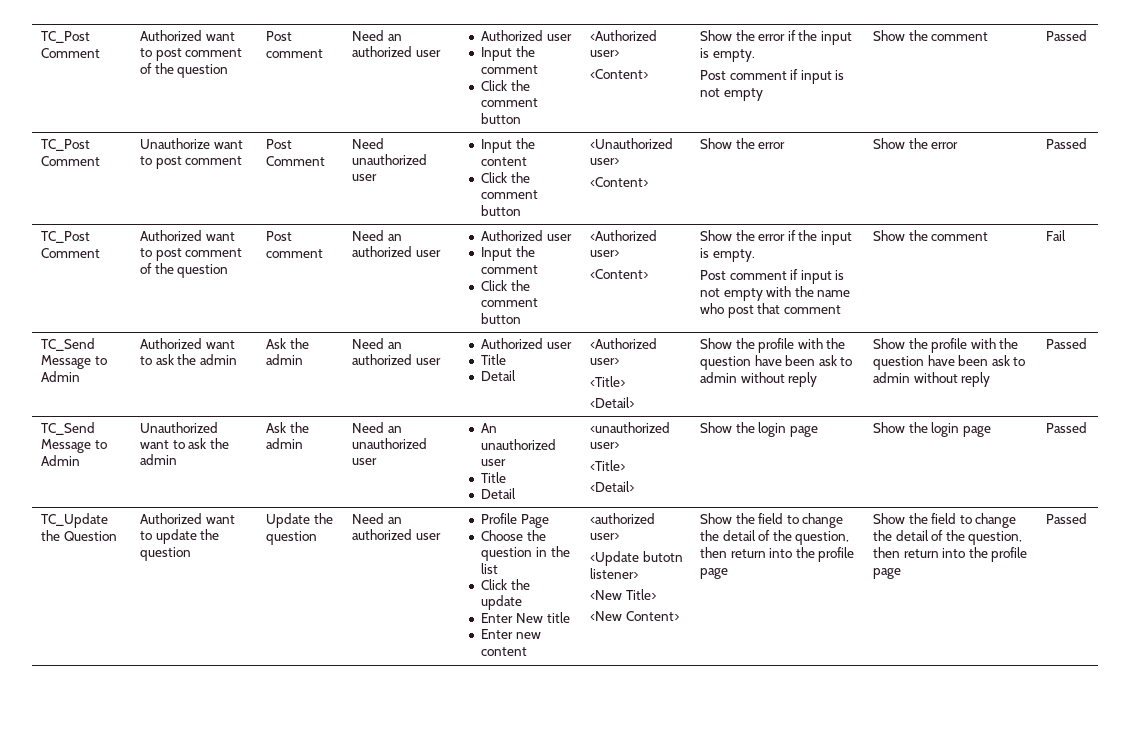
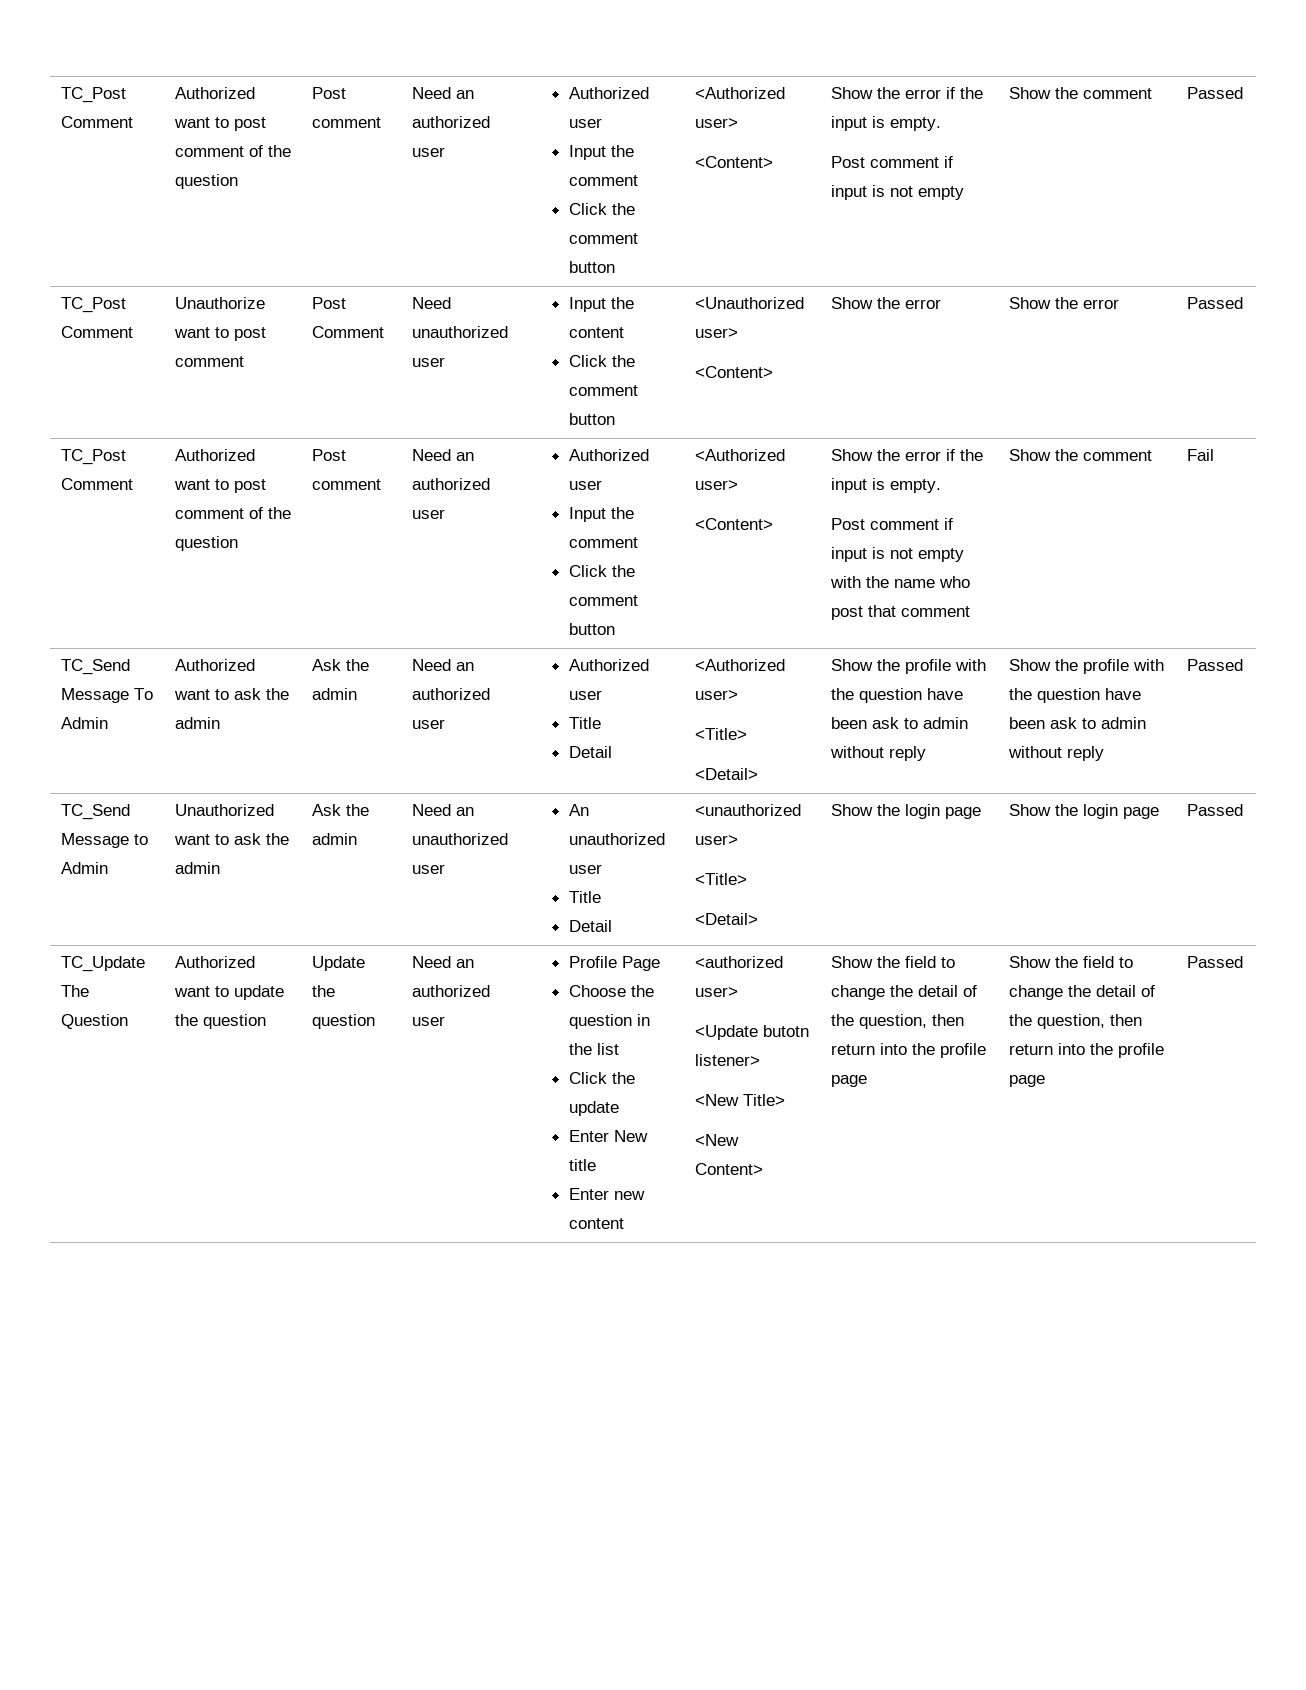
[94,356,107,365] to -> [133,688,153,700] To
[40,530,60,541] the -> [60,985,89,997] The

